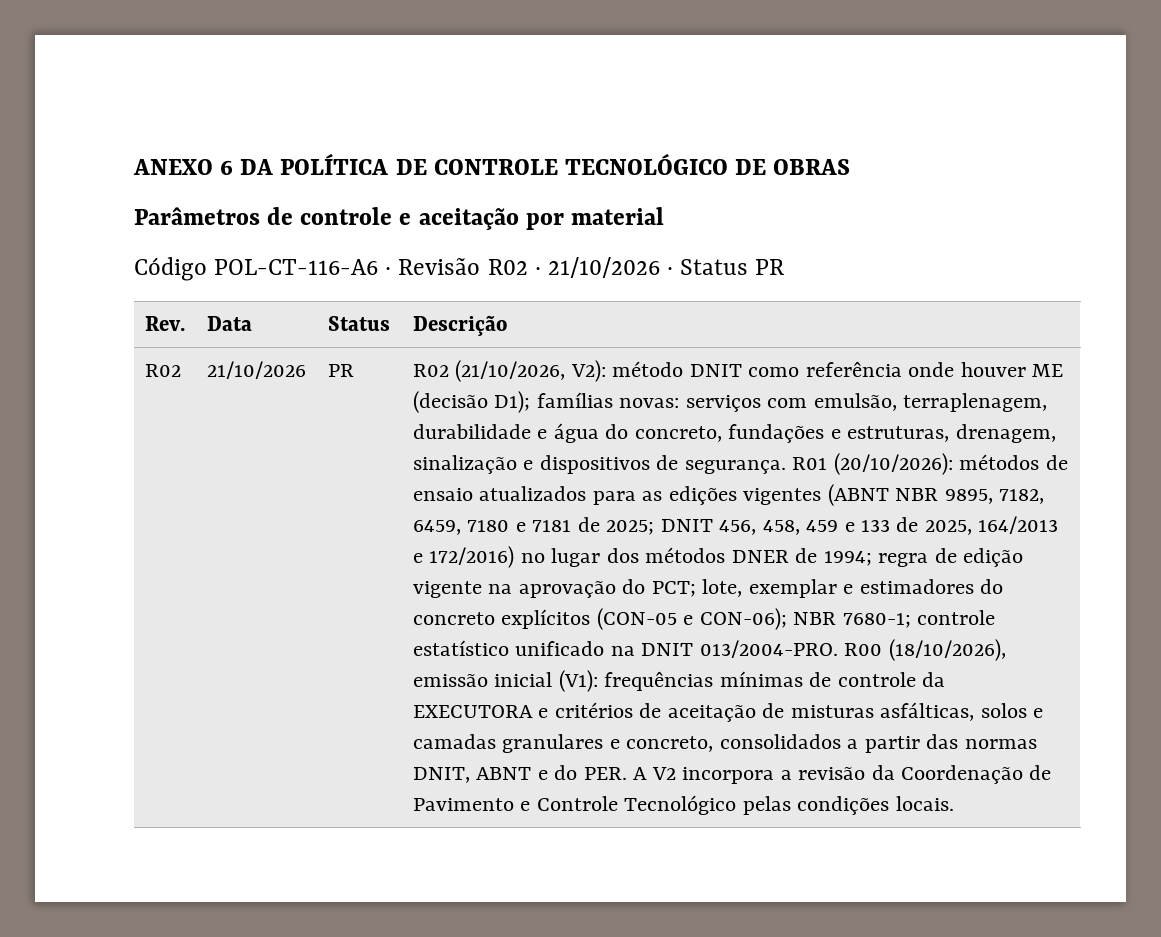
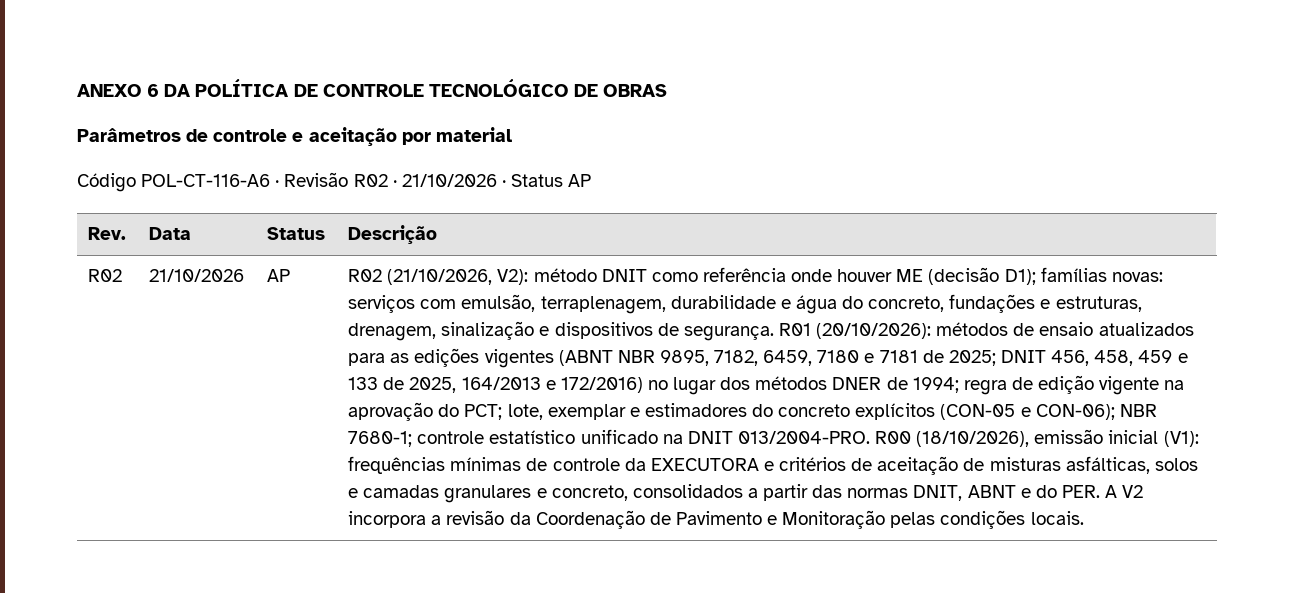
[755,259,785,275] PR -> [568,174,592,187] AP
[327,364,354,377] PR -> [267,269,291,282] AP
[536,795,737,815] Controle Tecnológico -> [782,510,886,529] Monitoração

